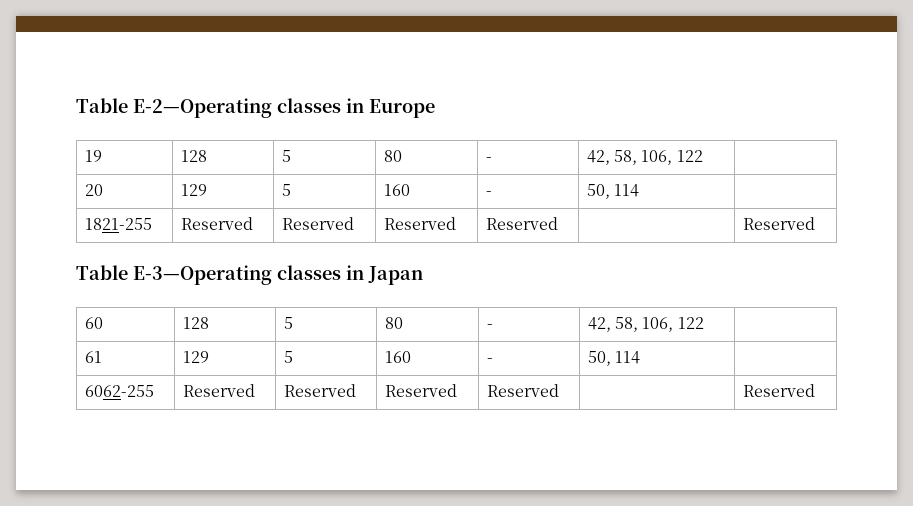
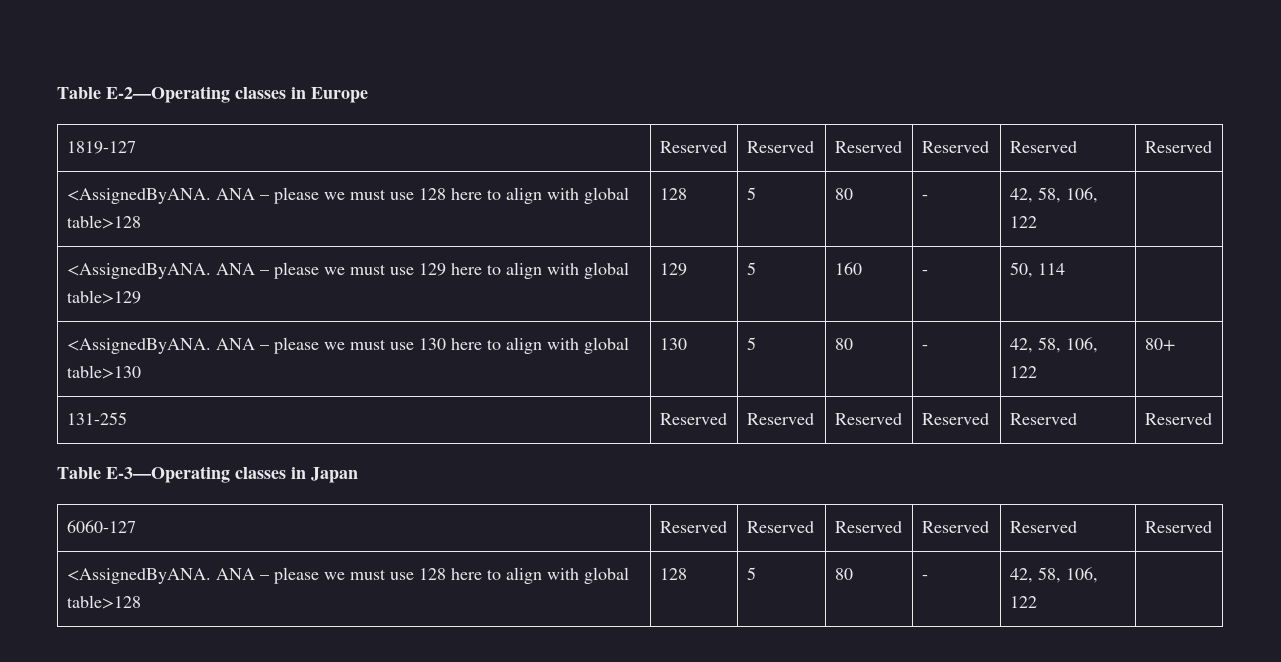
[84,150,102,162] [180,150,207,162] [281,150,291,162] [383,150,402,162] [485,157,492,162] [586,150,703,165] [84,184,103,196] [180,184,207,196] [281,184,291,196] [383,184,410,196] [485,191,492,196] [586,184,640,199] [84,218,152,230] [180,217,253,230] [281,217,354,230] [383,217,456,230] [485,217,558,230] 19 | 128 | 5 | 80 | - | 42, 58, 106, 122 | // 20 | 129 | 5 | 160 | - | 50, 114 | // 1821-255 | Reserved | Reserved | Reserved | Reserved | -> [66,141,136,154] [659,141,727,153] [746,141,814,153] [834,141,902,153] [921,141,989,153] [1009,141,1077,153] [1144,141,1212,153] [66,187,629,204] [66,215,141,229] [659,188,687,200] [746,187,756,200] [834,188,853,200] [921,195,928,200] [1009,187,1098,203] [1009,216,1037,228] [66,262,629,279] [66,290,141,304] [659,263,687,276] [746,262,756,275] [834,262,862,275] [921,270,928,275] [1009,262,1065,278] [66,337,629,354] [66,365,141,379] [659,338,687,350] [746,337,756,350] [834,338,853,350] [921,345,928,350] [1009,337,1098,353] [1009,366,1037,378] [1144,338,1175,351] [66,412,127,425] [659,413,727,425] [746,413,814,425] [834,413,902,425] [921,413,989,425] [1009,413,1077,425] 1819-127 | Reserved | Reserved | Reserved | Reserved | Reserved | Reserved // <AssignedByANA. ANA – please we must use 128 here to align with global table>128 | 128 | 5 | 80 | - | 42, 58, 106, 122 | // <AssignedByANA. ANA – please we must use 129 here to align with global table>129 | 129 | 5 | 160 | - | 50, 114 | // <AssignedByANA. ANA – please we must use 130 here to align with global table>130 | 130 | 5 | 80 | - | 42, 58, 106, 122 | 80+ // 131-255 | Reserved | Reserved | Reserved | Reserved | Reserved
[84,317,103,329] [182,317,209,329] [283,317,293,329] [384,317,403,329] [486,324,493,329] [587,317,704,332] [84,351,102,363] [182,351,209,363] [283,351,293,363] [384,351,411,363] [486,358,493,363] [587,351,641,366] [84,385,154,397] [182,384,255,397] [283,384,356,397] [384,384,457,397] [486,384,559,397] [742,384,815,397] 60 | 128 | 5 | 80 | - | 42, 58, 106, 122 | // 61 | 129 | 5 | 160 | - | 50, 114 | // 6062-255 | Reserved | Reserved | Reserved | Reserved | | Reserved -> [66,520,136,533] [659,521,727,533] [746,521,814,533] [834,521,902,533] [921,521,989,533] [1009,521,1077,533] [1144,521,1212,533] [66,567,629,584] [66,595,141,609] [659,568,687,580] [746,567,756,580] [834,568,853,580] [921,575,928,580] [1009,567,1098,583] [1009,596,1037,608] 6060-127 | Reserved | Reserved | Reserved | Reserved | Reserved | Reserved // <AssignedByANA. ANA – please we must use 128 here to align with global table>128 | 128 | 5 | 80 | - | 42, 58, 106, 122 |

